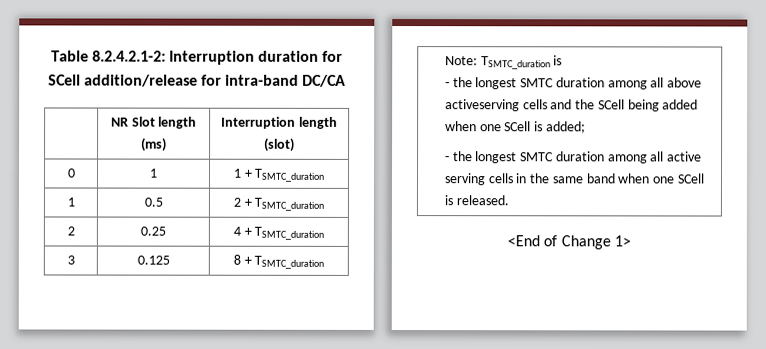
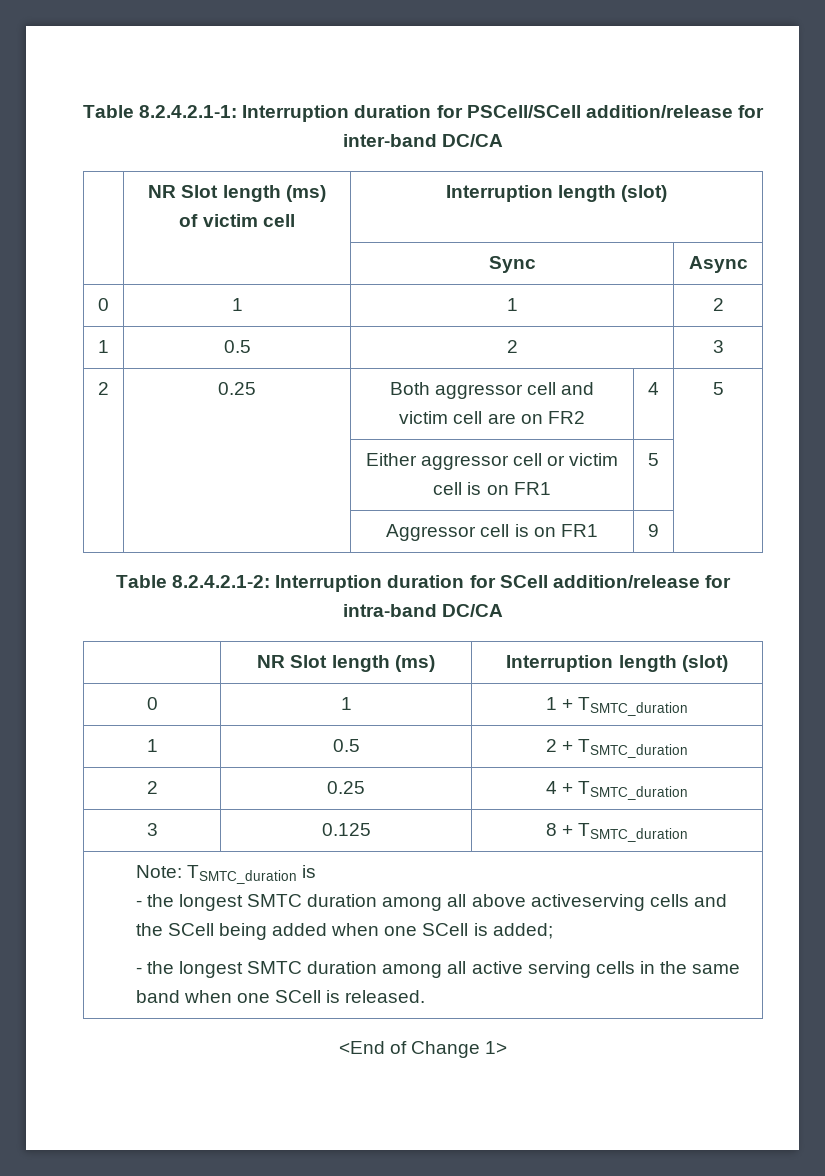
[50,50,89,62] Table -> [83,105,764,122] [342,134,504,147] [148,185,326,202] [179,214,295,227] [445,185,668,202] [488,256,536,273] [688,256,748,273] [98,298,109,311] [231,298,243,311] [506,298,518,311] [712,298,724,311] [98,340,109,353] [223,340,251,353] [506,340,518,353] [712,340,724,353] [98,382,109,395] [218,382,256,395] [389,382,595,399] [399,411,585,424] [648,382,659,395] [712,382,724,395] [365,453,619,470] [433,482,551,495] [648,453,659,466] [386,524,598,541] [648,524,659,537] [116,575,168,588] Table 8.2.4.2.1-1: Interruption duration for PSCell/SCell addition/release for inter-band DC/CA // | NR Slot length (ms) of victim cell | Interruption length (slot) // | | Sync | Async // 0 | 1 | 1 | 2 // 1 | 0.5 | 2 | 3 // 2 | 0.25 | Both aggressor cell and victim cell are on FR2 | 4 | 5 // | | Either aggressor cell or victim cell is on FR1 | 5 | // | | Aggressor cell is on FR1 | 9 | // Table

